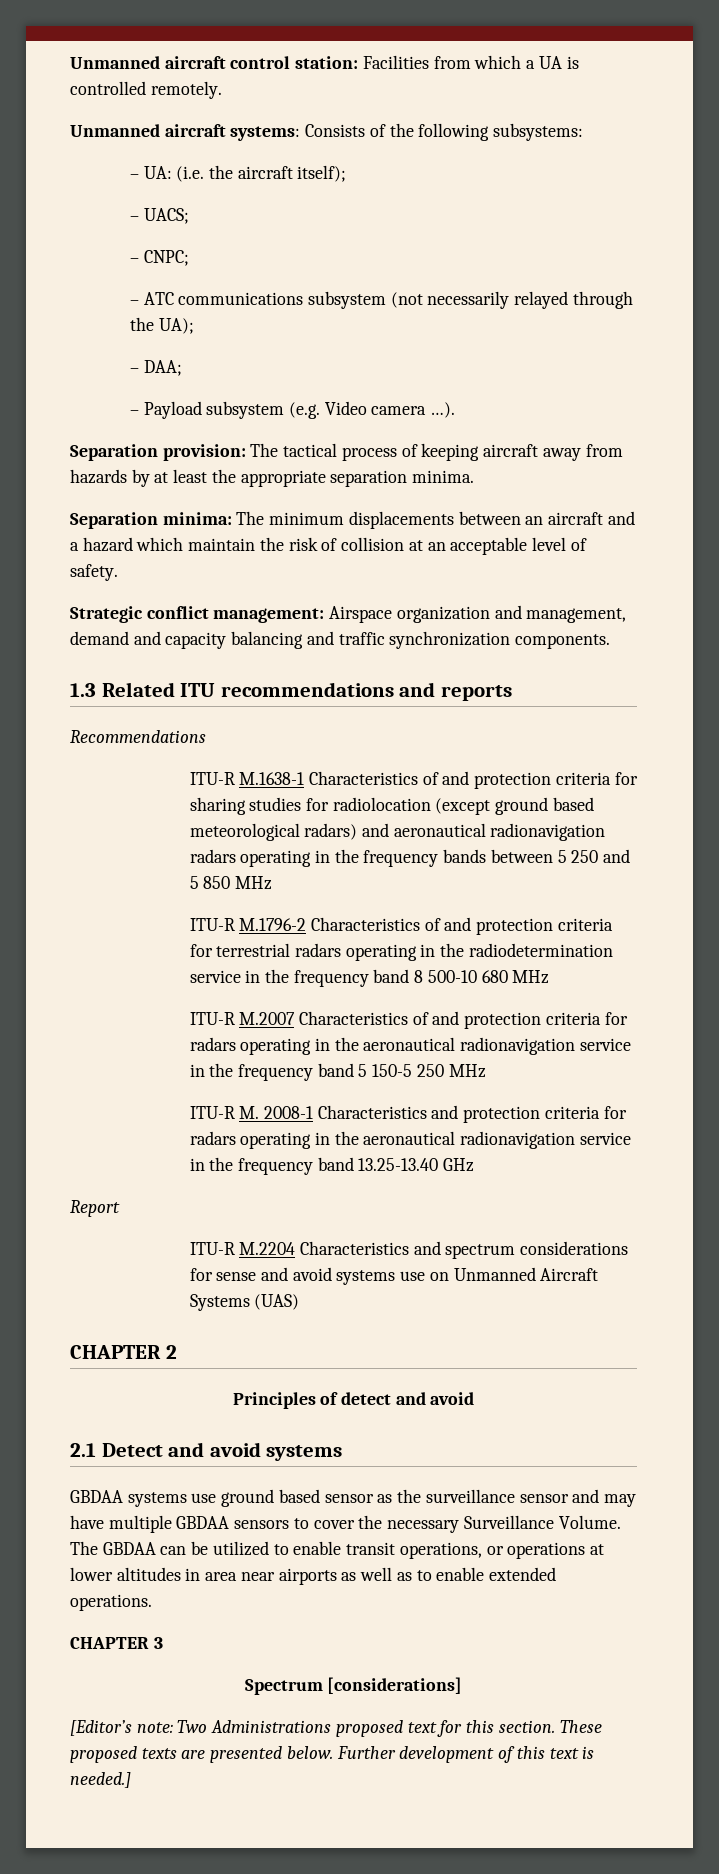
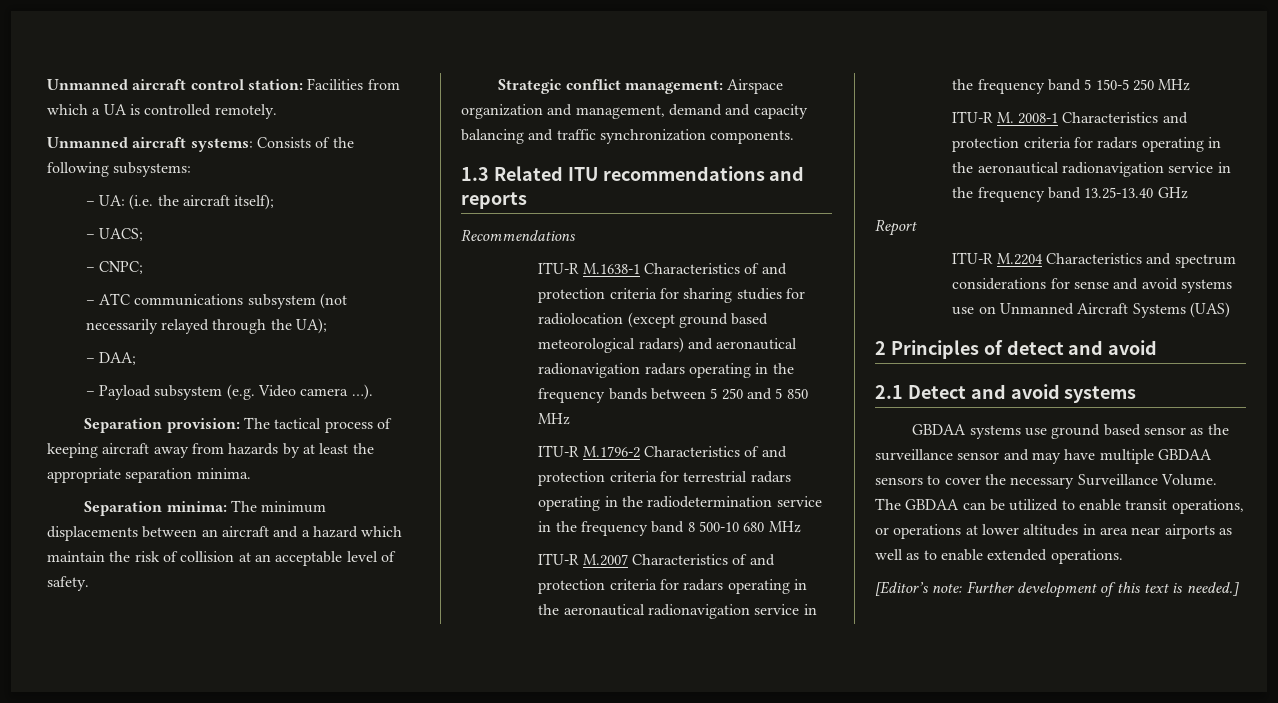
[70,1345,161,1359] CHAPTER -> (1231, 310) none
(177, 1352) // -> (886, 348) none
[70,1637,163,1649] [244,1677,463,1695] [70,1720,602,1737] [70,1746,333,1763] CHAPTER 3 // Spectrum [considerations] // [Editor’s note: Two Administrations proposed text for this section. These proposed texts are presented below. -> [875,581,963,596] [Editor’s note:

